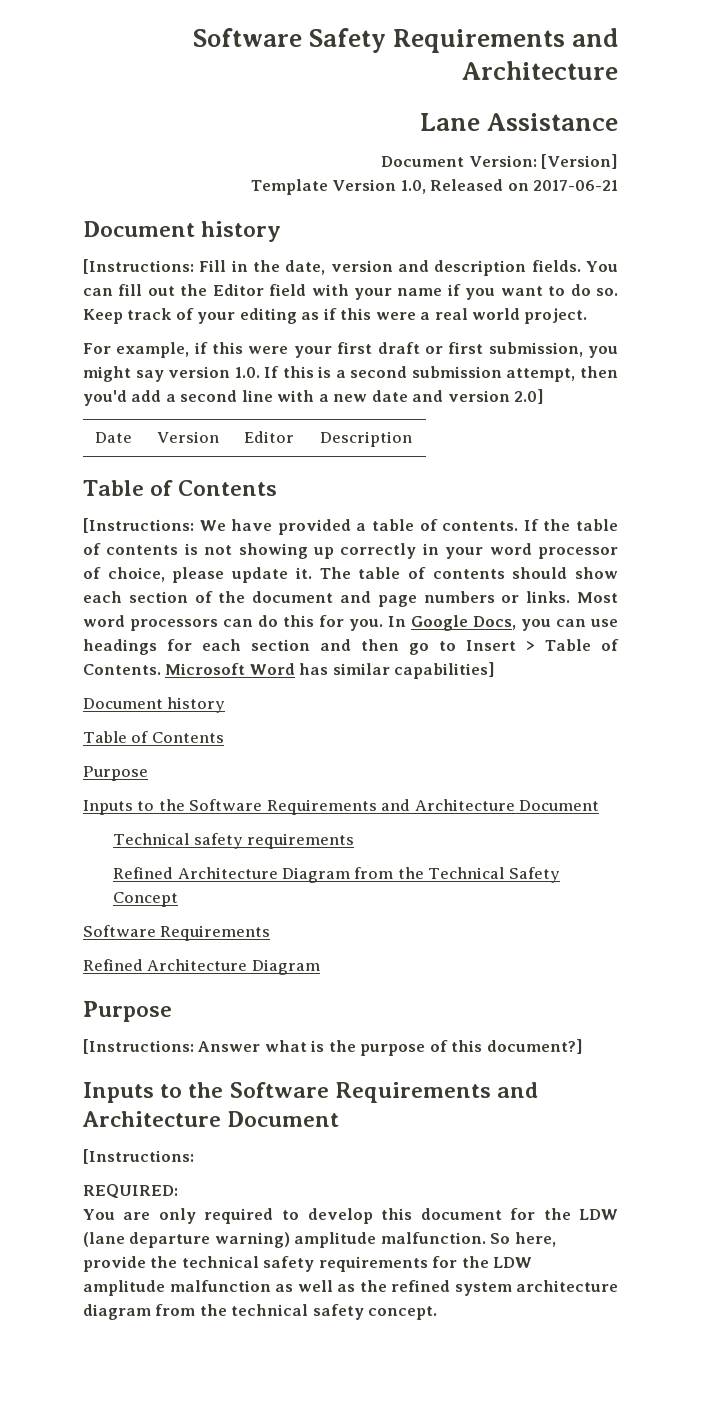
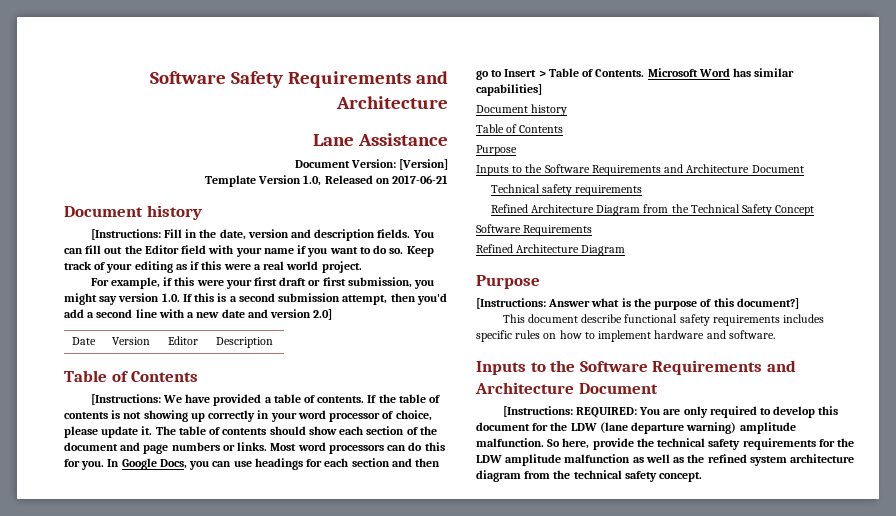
(583, 1046) none -> [502,314,825,326] [476,330,775,342] // This document describe functional safety requirements includes specific rules on how to implement hardware and software.
(194, 1156) // -> (573, 411) none
(178, 1191) // -> (637, 412) none

